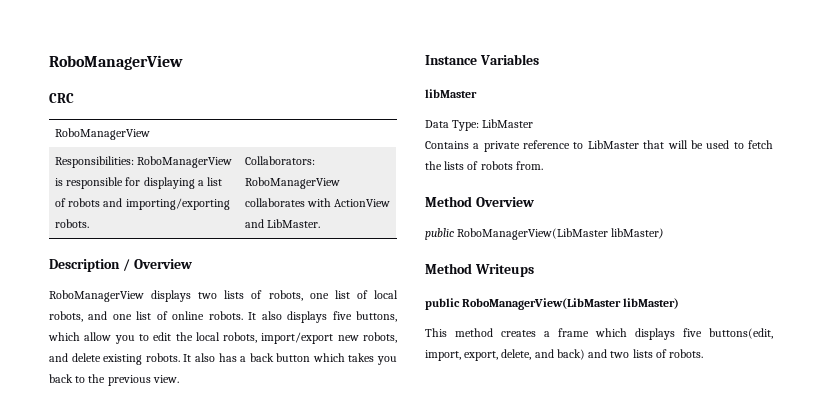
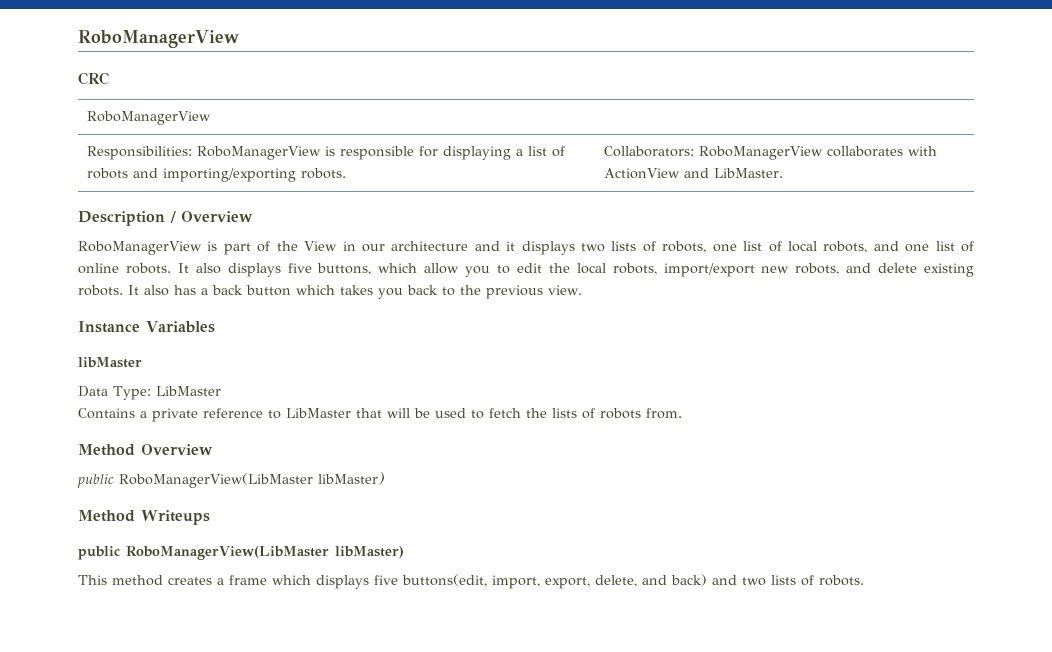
(144, 296) none -> [207,241,516,255] is part of the View in our architecture and it

